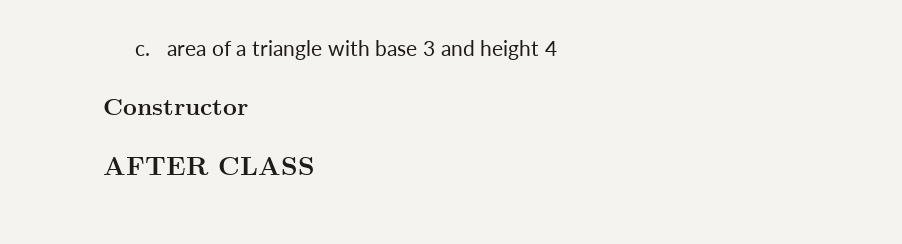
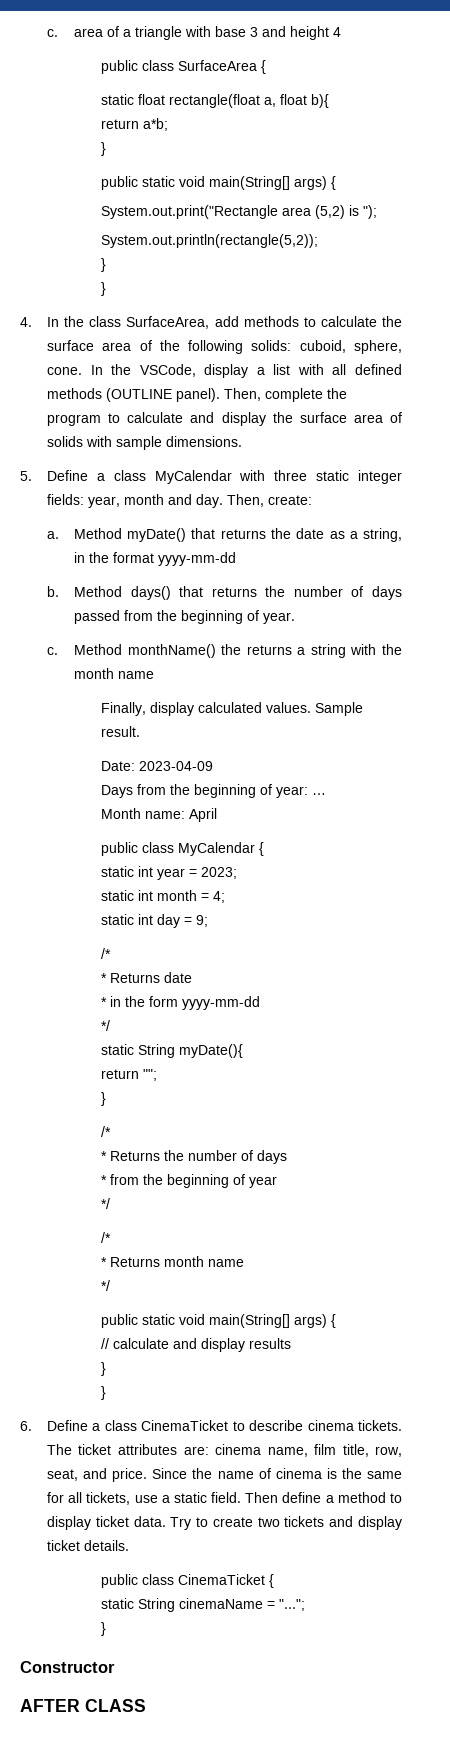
(557, 48) none -> [100,60,266,74] [100,94,329,108] [100,118,168,131] [100,142,106,156] [100,176,336,190] [100,205,377,219] [100,234,318,248] [100,258,106,272] [100,282,106,296] [20,316,402,329] [46,340,403,354] [46,364,402,378] [46,388,347,402] [46,412,402,426] [46,436,242,450] [20,470,403,484] [46,494,312,508] [46,528,403,542] [73,552,236,566] [46,586,402,600] [73,610,295,624] [46,644,402,658] [73,668,154,679] [100,702,363,716] [100,726,140,737] [100,761,213,771] [100,784,326,798] [100,808,217,822] [100,842,264,856] [100,866,237,880] [100,890,225,903] [100,914,208,928] [100,948,111,959] [100,972,192,983] [100,996,260,1010] [100,1020,110,1031] [100,1044,243,1058] [100,1069,157,1081] [100,1092,106,1106] [100,1126,111,1137] [100,1150,287,1164] [100,1174,277,1188] [100,1198,110,1209] [100,1232,111,1243] [100,1256,244,1267] [100,1280,110,1291] [100,1314,336,1328] [100,1338,291,1352] [100,1362,106,1376] [100,1386,106,1400] [20,1420,402,1431] [46,1444,402,1457] [46,1468,403,1482] [46,1492,403,1505] [46,1516,403,1530] [46,1540,129,1551] [100,1574,274,1588] [100,1598,305,1612] [100,1622,106,1636] // public class SurfaceArea { // static float rectangle(float a, float b){ // return a*b; // } // public static void main(String[] args) { // System.out.print("Rectangle area (5,2) is "); // System.out.println(rectangle(5,2)); // } // } // 4. In the class SurfaceArea, add methods to calculate the surface area of the following solids: cuboid, sphere, cone. In the VSCode, display a list with all defined methods (OUTLINE panel). Then, complete the program to calculate and display the surface area of solids with sample dimensions. // 5. Define a class MyCalendar with three static integer fields: year, month and day. Then, create: // a. Method myDate() that returns the date as a string, in the format yyyy-mm-dd // b. Method days() that returns the number of days passed from the beginning of year. // c. Method monthName() the returns a string with the month name // Finally, display calculated values. Sample result. // Date: 2023-04-09 // Days from the beginning of year: … // Month name: April // public class MyCalendar { // static int year = 2023; // static int month = 4; // static int day = 9; // /* // * Returns date // * in the form yyyy-mm-dd // */ // static String myDate(){ // return ""; // } // /* // * Returns the number of days // * from the beginning of year // */ // /* // * Returns month name // */ // public static void main(String[] args) { // // calculate and display results // } // } // 6. Define a class CinemaTicket to describe cinema tickets. The ticket attributes are: cinema name, film title, row, seat, and price. Since the name of cinema is the same for all tickets, use a static field. Then define a method to display ticket data. Try to create two tickets and display ticket details. // public class CinemaTicket { // static String cinemaName = "..."; // }

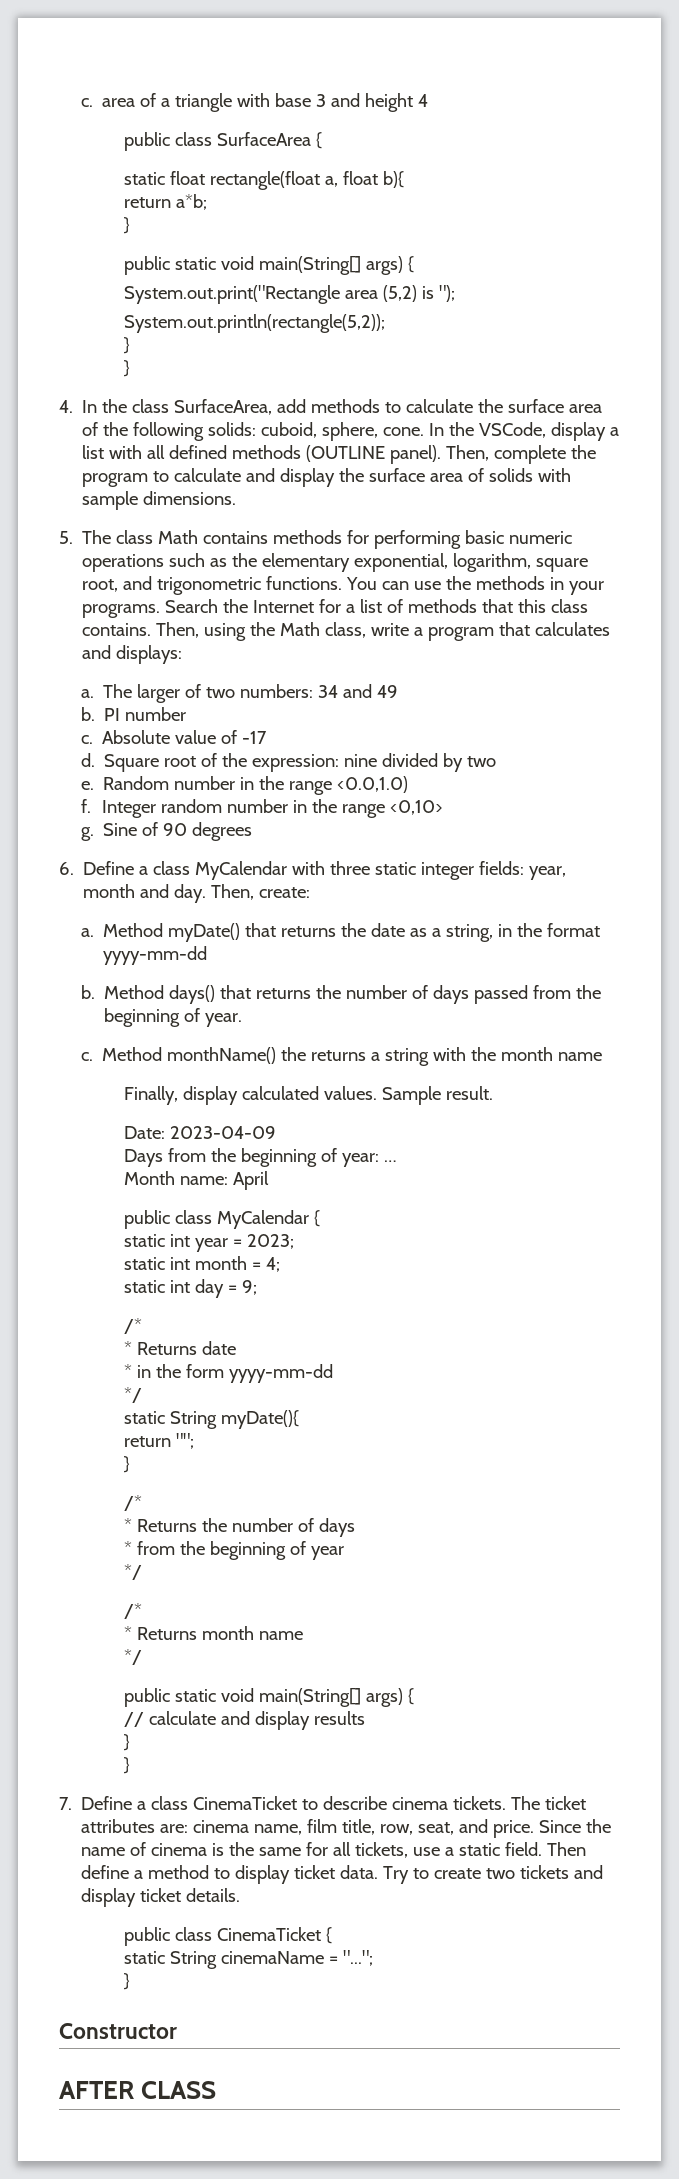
(32, 476) none -> [82,530,573,549] [82,553,589,572] [82,576,605,595] [82,599,589,618] [82,622,611,641] [82,645,183,664] [80,684,398,703] [80,707,186,721] [80,730,268,744] [80,753,496,772] [80,776,408,795] [80,799,443,818] [80,822,252,841] [59,862,74,875] The class Math contains methods for performing basic numeric operations such as the elementary exponential, logarithm, square root, and trigonometric functions. You can use the methods in your programs. Search the Internet for a list of methods that this class contains. Then, using the Math class, write a program that calculates and displays: // a. The larger of two numbers: 34 and 49 // b. PI number // c. Absolute value of -17 // d. Square root of the expression: nine divided by two // e. Random number in the range <0.0,1.0) // f. Integer random number in the range <0,10> // g. Sine of 90 degrees // 6.
[20,1421,32,1431] 6. -> [59,1797,72,1810] 7.

